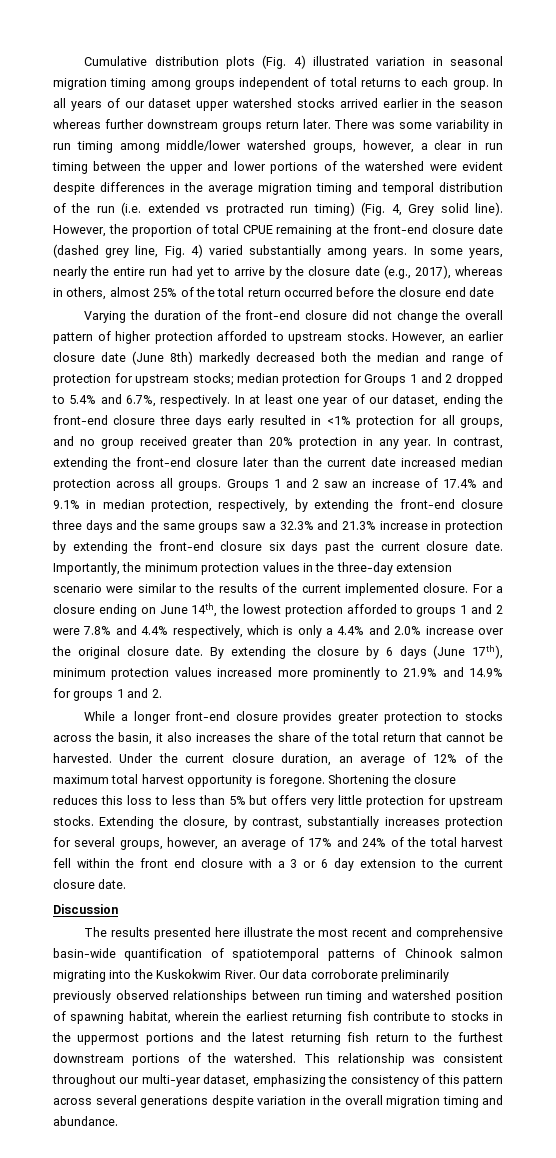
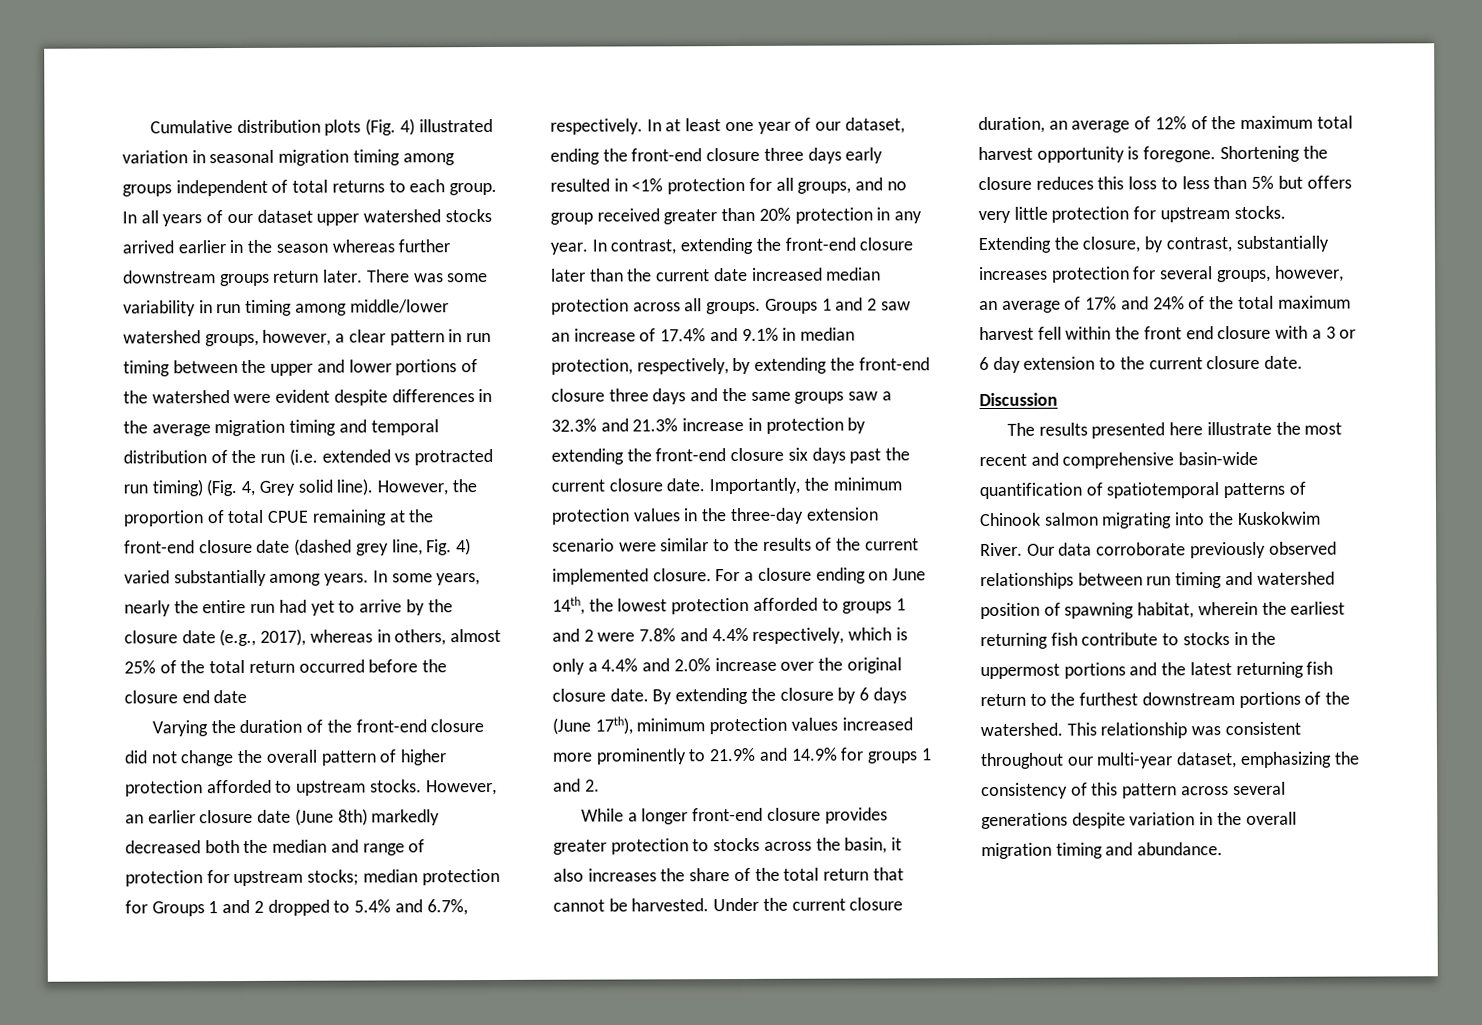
(463, 145) none -> [389,330,445,346] pattern
(457, 842) none -> [1277,295,1351,309] maximum
[381,969,449,982] preliminarily -> (1187, 549) none

